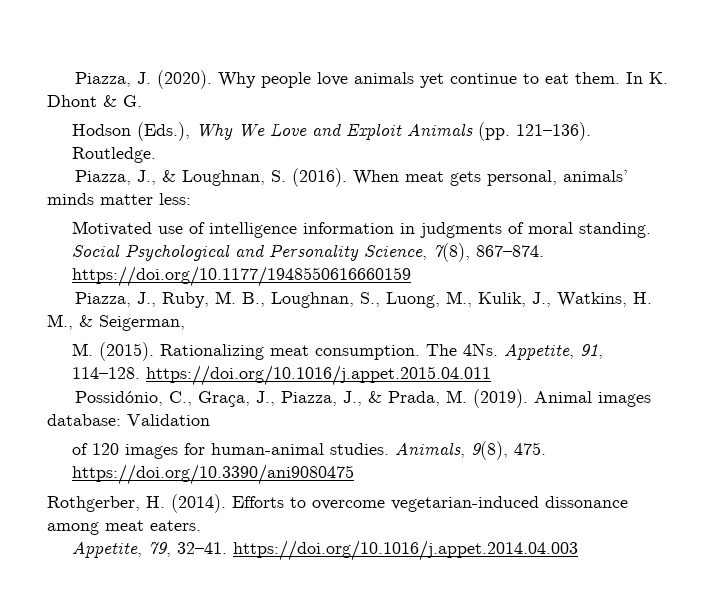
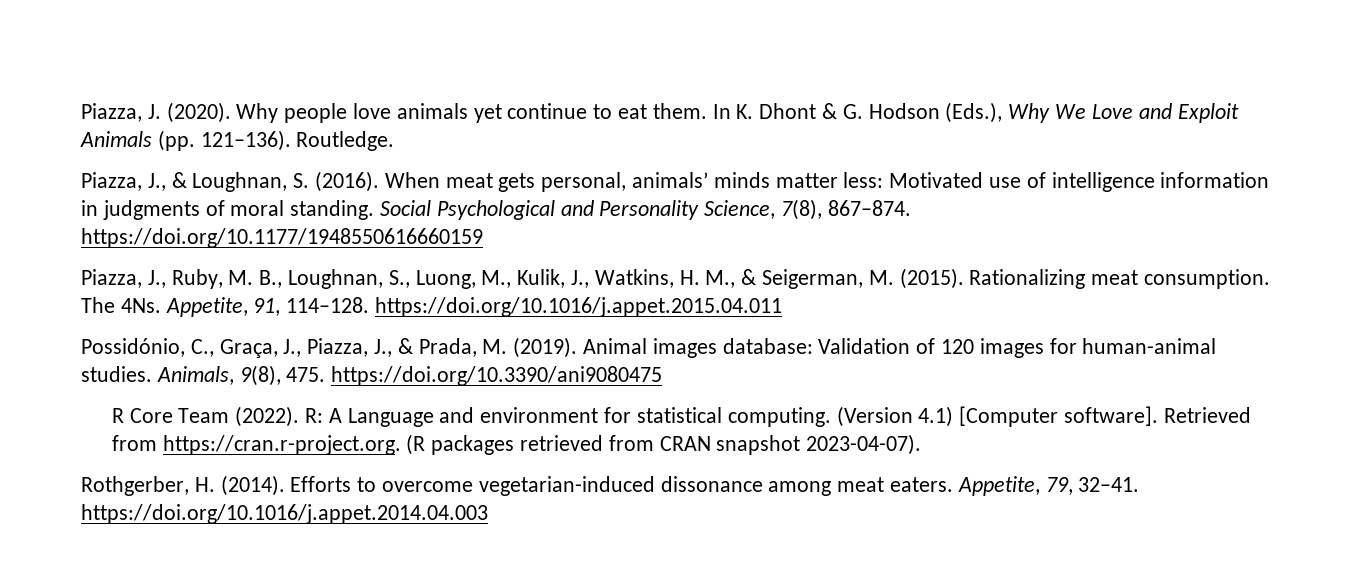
(142, 101) // -> (863, 111) none
(191, 199) // -> (884, 180) none
(185, 323) // -> (864, 279) none
(210, 420) // -> (911, 346) none
(355, 474) none -> [111,406,1251,427] [111,434,922,455] // R Core Team (2022). R: A Language and environment for statistical computing. (Version 4.1) [Computer software]. Retrieved from https://cran.r-project.org. (R packages retrieved from CRAN snapshot 2023-04-07).
(201, 525) // -> (954, 484) none

